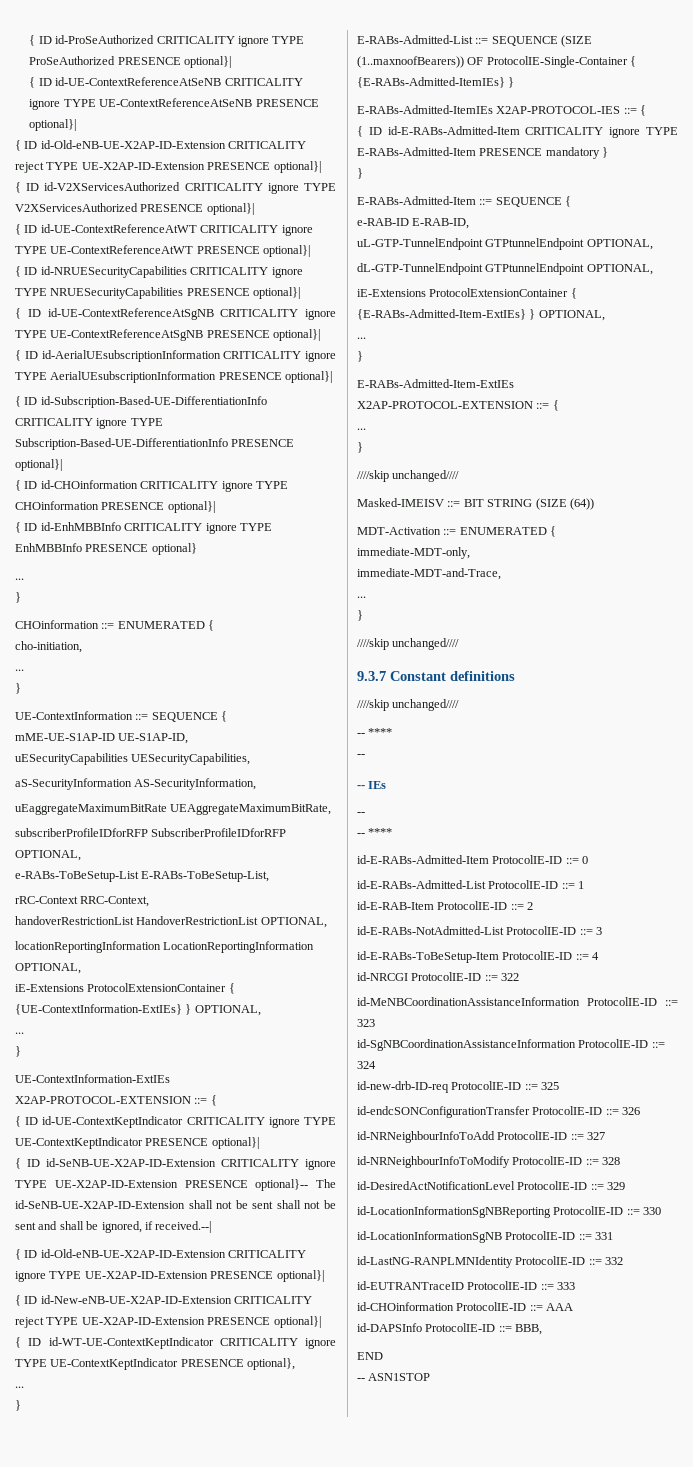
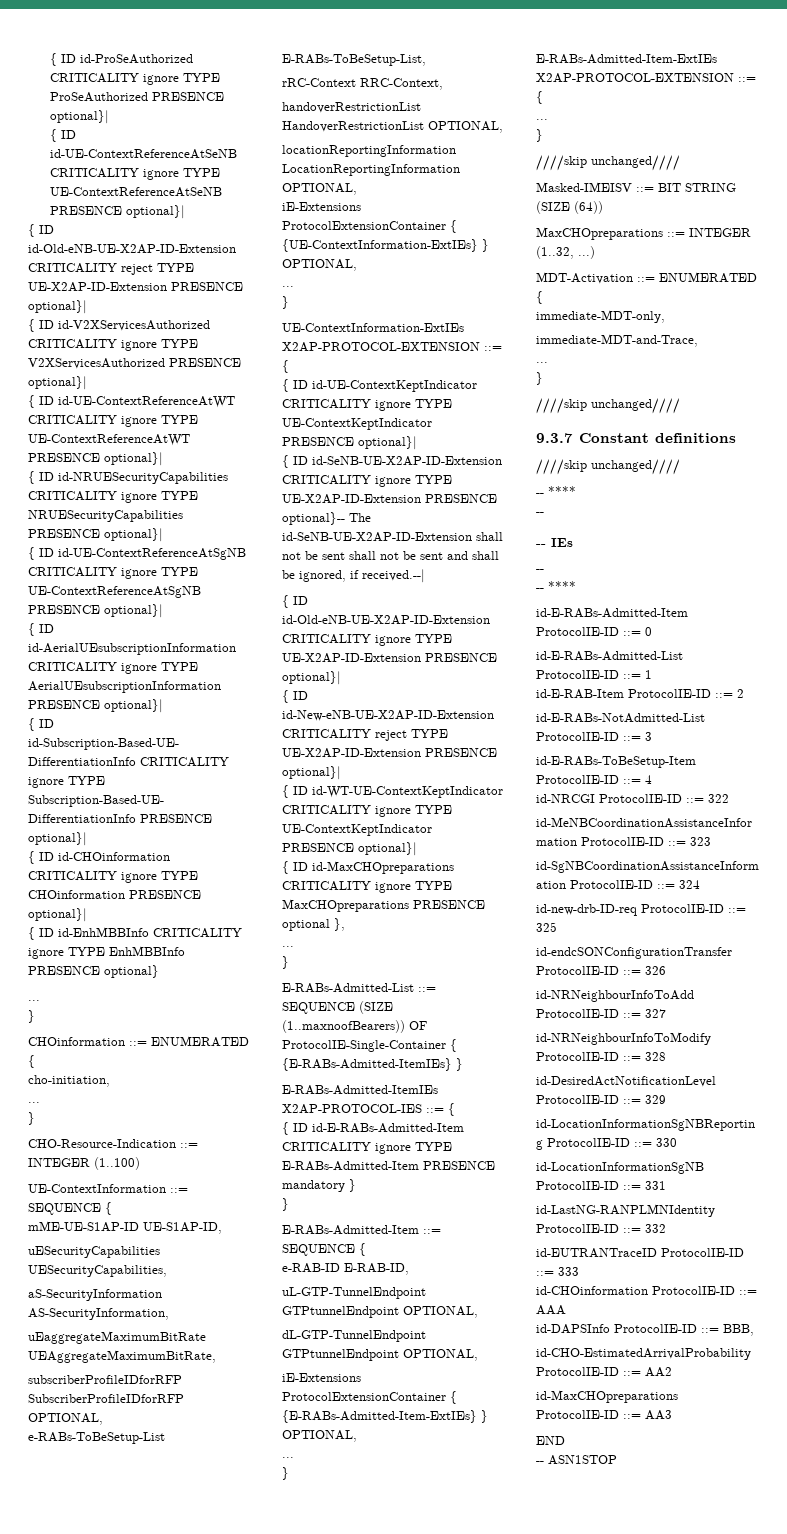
(21, 688) none -> [28,1139,198,1148] [28,1157,140,1170] // CHO-Resource-Indication ::= INTEGER (1..100)
[247,1358,296,1370] optional}, -> [358,842,417,856] [282,861,454,874] [282,881,452,893] [282,899,485,912] [282,918,345,931] optional}| // { ID id-MaxCHOpreparations CRITICALITY ignore TYPE MaxCHOpreparations PRESENCE optional },
(594, 504) none -> [536,227,751,240] [536,246,595,259] // MaxCHOpreparations ::= INTEGER (1..32, ...)
(543, 1329) none -> [536,1348,751,1360] [536,1367,672,1377] [536,1390,678,1403] [536,1410,672,1420] // id-CHO-EstimatedArrivalProbability ProtocolIE-ID ::= AA2 // id-MaxCHOpreparations ProtocolIE-ID ::= AA3

